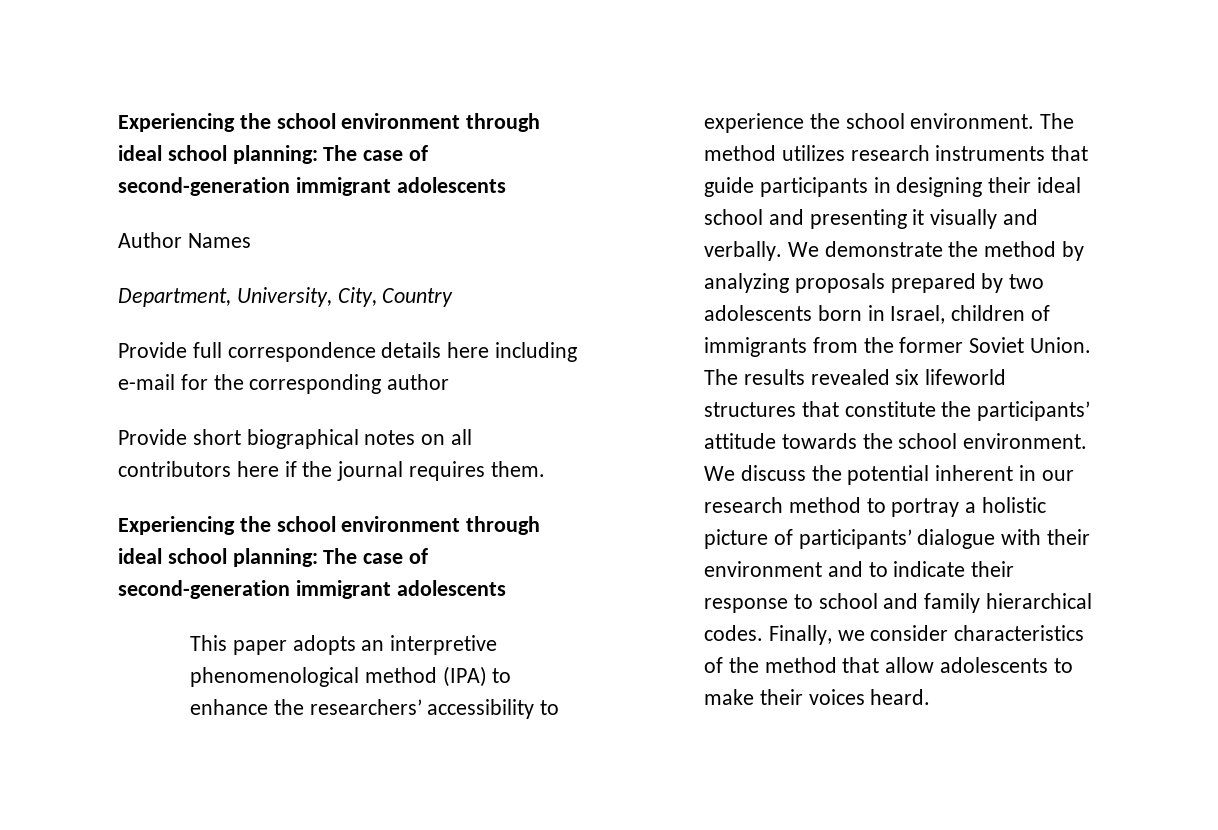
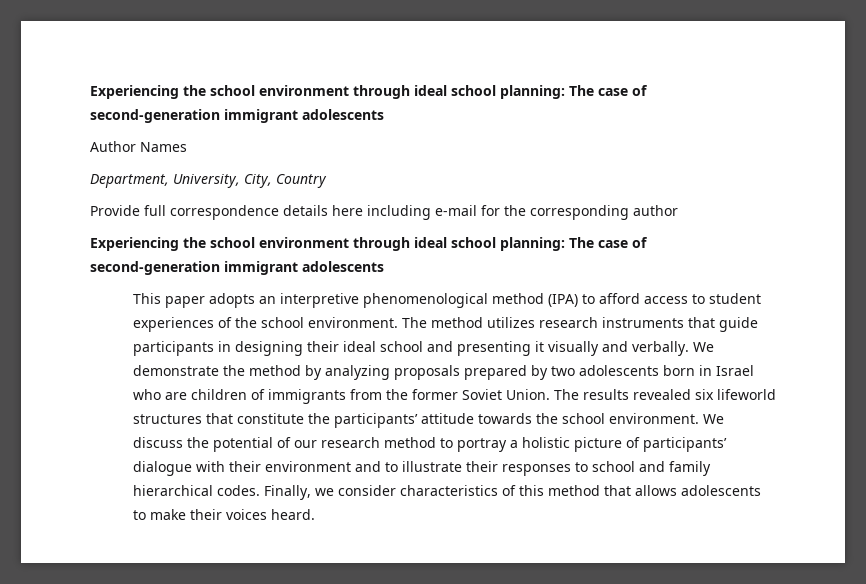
[118,429,473,449] [118,461,545,481] // Provide short biographical notes on all contributors here if the journal requires them. -> (678, 210) none
[190,699,560,719] [704,113,805,133] enhance the researchers’ accessibility to experience -> [598,293,761,304] [132,317,232,332] afford access to student experiences of
[890,305,946,324] Israel, -> [715,365,754,376] [132,389,187,400] Israel who are
[935,465,1037,481] inherent in -> [276,437,291,448] of
[893,561,1015,577] [704,598,789,613] indicate their response -> [401,461,571,476] illustrate their responses
[728,657,759,673] the -> [518,485,544,496] this
[885,657,935,673] allow -> [634,485,677,496] allows

